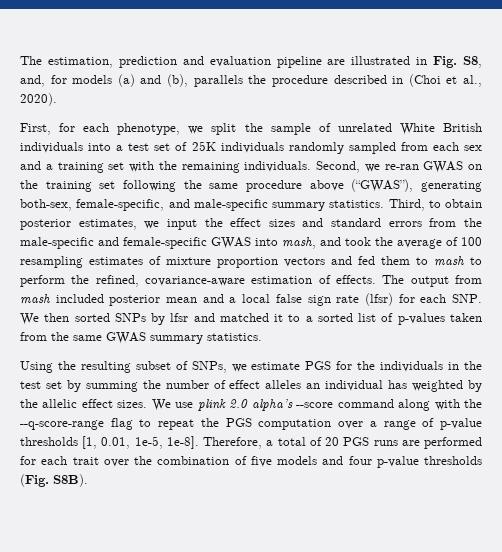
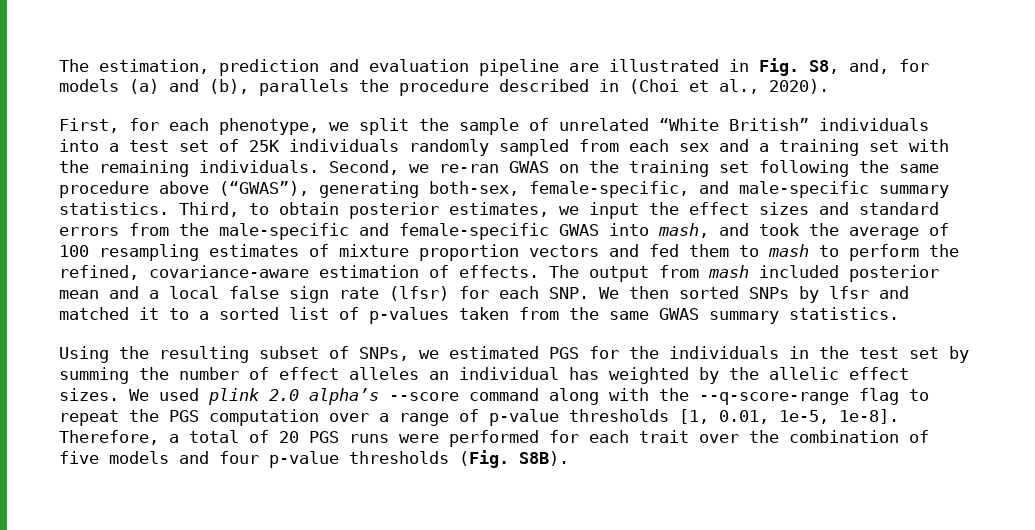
[399,123,482,135] White British -> [659,118,809,131] “White British”
[251,362,301,370] estimate -> [449,346,539,359] estimated
[175,402,194,408] use -> [159,388,199,401] used
[401,440,420,446] are -> [399,434,439,443] were

